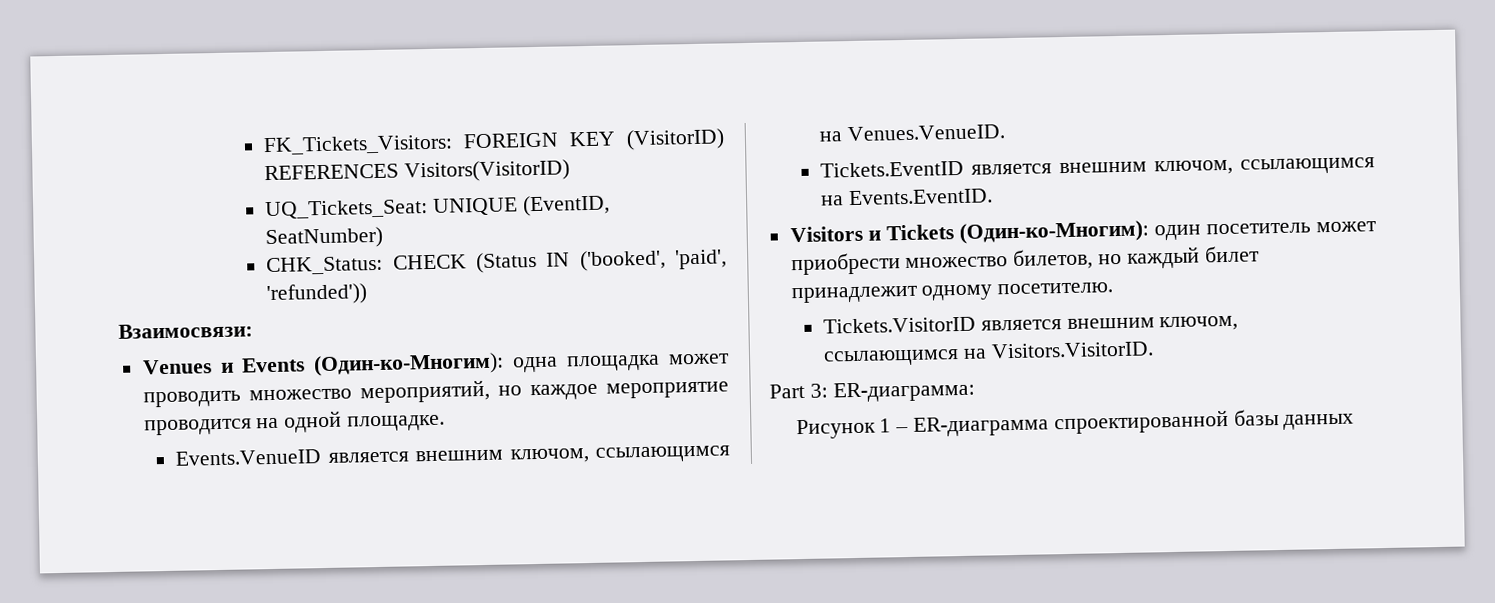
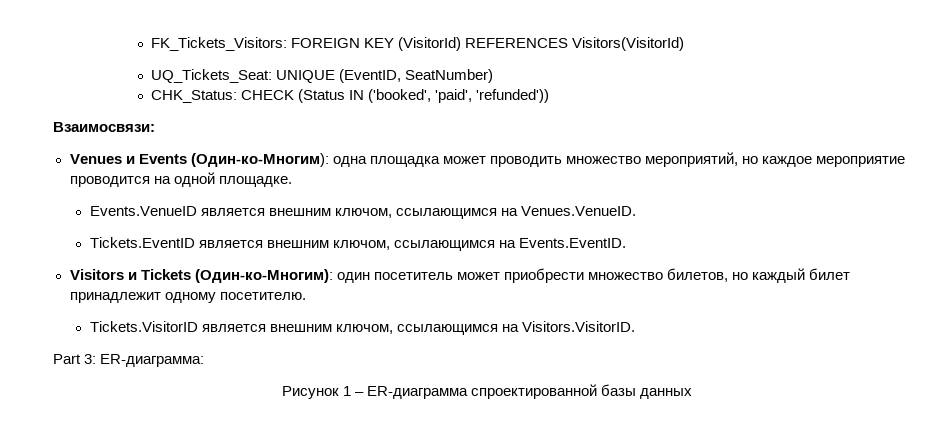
[626,128,725,151] [264,159,570,183] (VisitorID) REFERENCES Visitors(VisitorID) -> [398,37,685,51] (VisitorId) REFERENCES Visitors(VisitorId)

